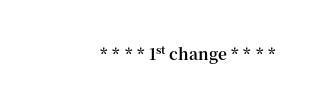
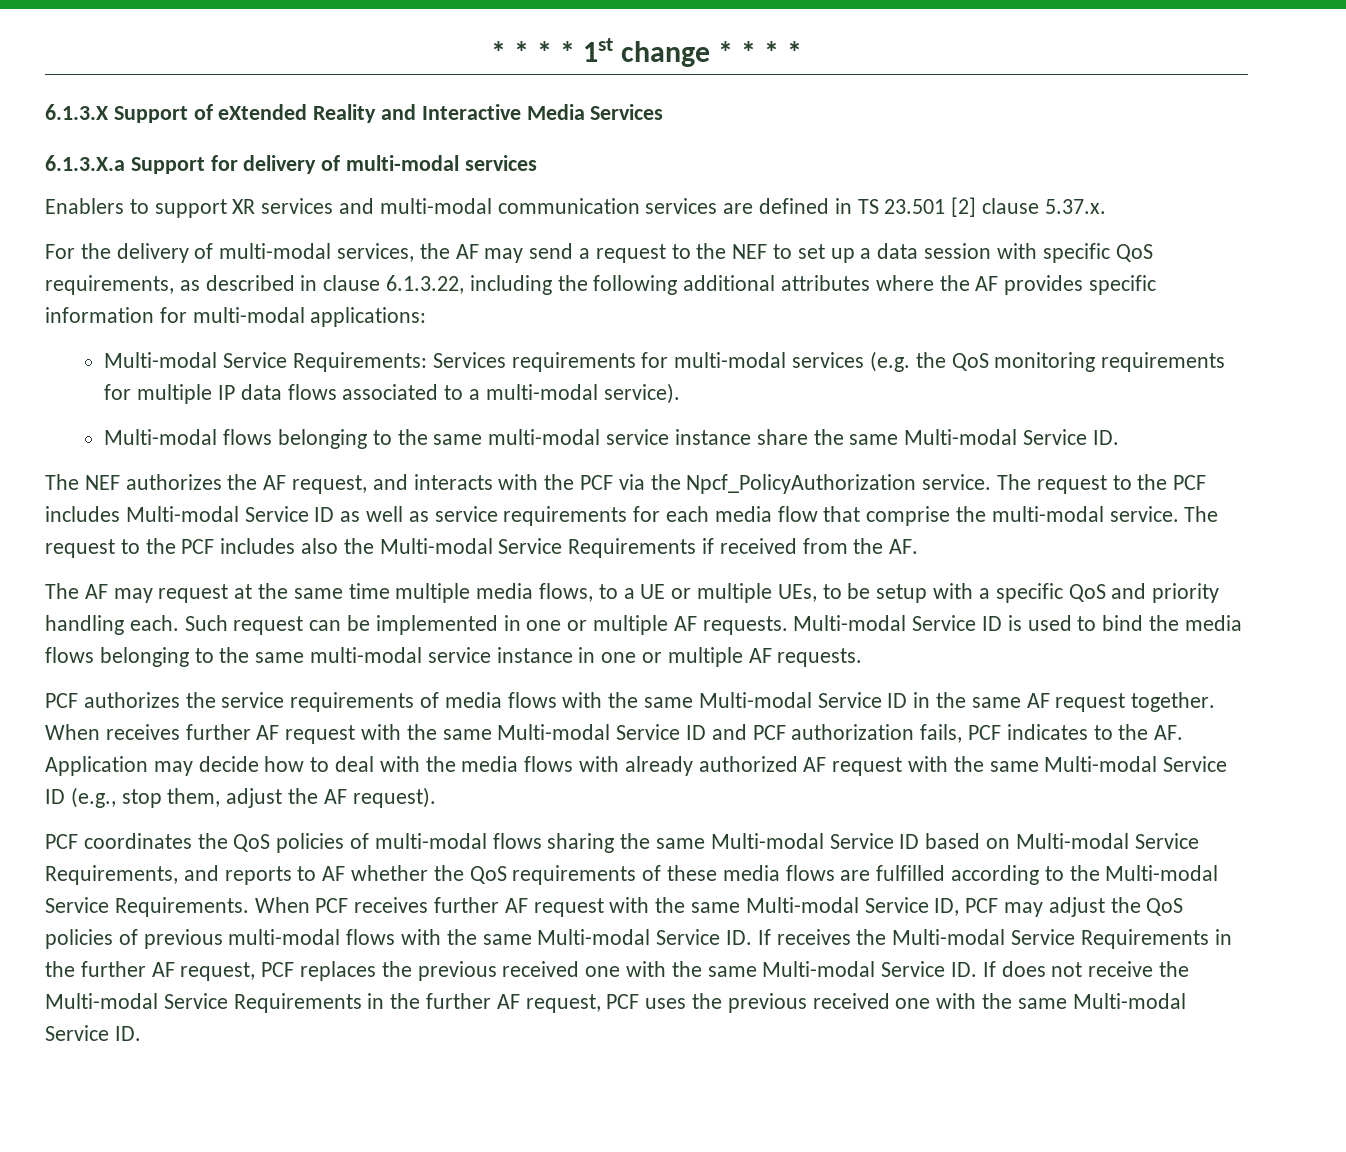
(276, 53) none -> [45,104,664,123] [45,155,537,174] [45,197,1106,218] [45,243,1153,263] [45,275,1157,295] [45,307,427,327] [104,351,1226,372] [104,383,680,404] [104,429,1119,449] [45,474,1207,494] [45,506,1219,526] [45,538,919,558] [45,583,1220,603] [45,615,1242,635] [45,647,863,667] [45,692,1216,712] [45,724,1184,744] [45,756,1228,776] [45,787,436,808] [45,833,1199,853] [45,865,1219,885] [45,897,1184,917] [45,929,1232,949] [45,961,1190,981] [45,993,1186,1013] [45,1025,141,1041] // 6.1.3.X Support of eXtended Reality and Interactive Media Services // 6.1.3.X.a Support for delivery of multi-modal services // Enablers to support XR services and multi-modal communication services are defined in TS 23.501 [2] clause 5.37.x. // For the delivery of multi-modal services, the AF may send a request to the NEF to set up a data session with specific QoS requirements, as described in clause 6.1.3.22, including the following additional attributes where the AF provides specific information for multi-modal applications: // Multi-modal Service Requirements: Services requirements for multi-modal services (e.g. the QoS monitoring requirements for multiple IP data flows associated to a multi-modal service). // Multi-modal flows belonging to the same multi-modal service instance share the same Multi-modal Service ID. // The NEF authorizes the AF request, and interacts with the PCF via the Npcf_PolicyAuthorization service. The request to the PCF includes Multi-modal Service ID as well as service requirements for each media flow that comprise the multi-modal service. The request to the PCF includes also the Multi-modal Service Requirements if received from the AF. // The AF may request at the same time multiple media flows, to a UE or multiple UEs, to be setup with a specific QoS and priority handling each. Such request can be implemented in one or multiple AF requests. Multi-modal Service ID is used to bind the media flows belonging to the same multi-modal service instance in one or multiple AF requests. // PCF authorizes the service requirements of media flows with the same Multi-modal Service ID in the same AF request together. When receives further AF request with the same Multi-modal Service ID and PCF authorization fails, PCF indicates to the AF. Application may decide how to deal with the media flows with already authorized AF request with the same Multi-modal Service ID (e.g., stop them, adjust the AF request). // PCF coordinates the QoS policies of multi-modal flows sharing the same Multi-modal Service ID based on Multi-modal Service Requirements, and reports to AF whether the QoS requirements of these media flows are fulfilled according to the Multi-modal Service Requirements. When PCF receives further AF request with the same Multi-modal Service ID, PCF may adjust the QoS policies of previous multi-modal flows with the same Multi-modal Service ID. If receives the Multi-modal Service Requirements in the further AF request, PCF replaces the previous received one with the same Multi-modal Service ID. If does not receive the Multi-modal Service Requirements in the further AF request, PCF uses the previous received one with the same Multi-modal Service ID.

